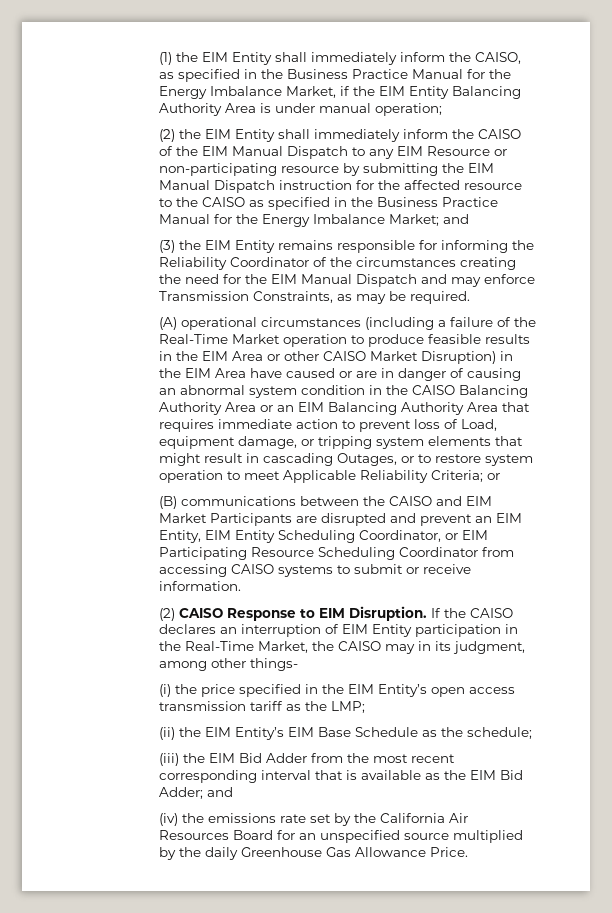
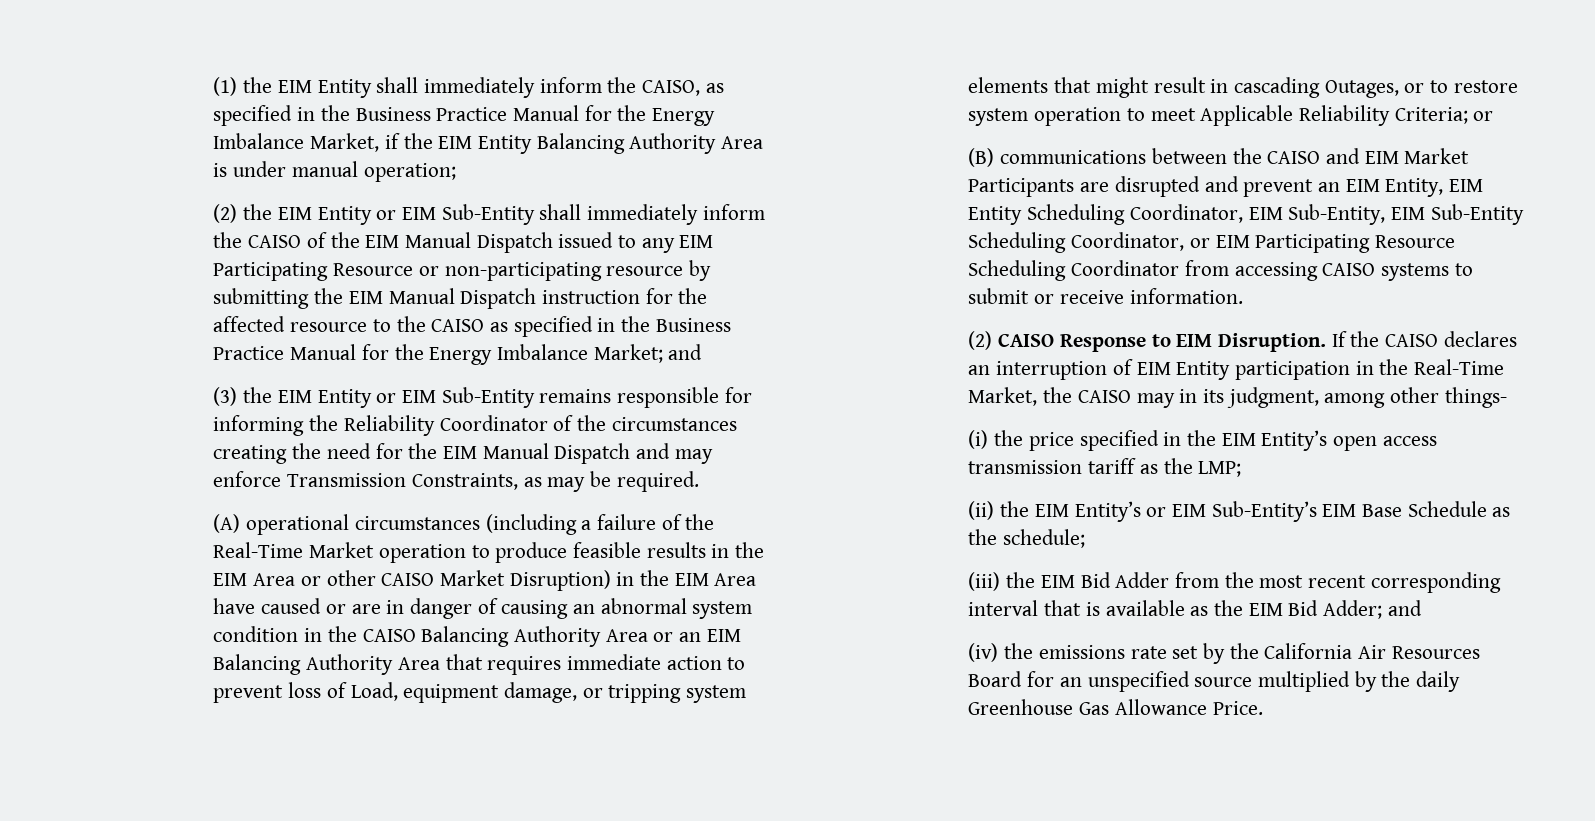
(276, 135) none -> [376,204,535,225] or EIM Sub-Entity
(349, 152) none -> [558,232,614,248] issued
(424, 151) none -> [213,262,329,281] Participating
(276, 246) none -> [376,387,535,408] or EIM Sub-Entity
(442, 536) none -> [1248,204,1524,225] [968,232,1185,253] EIM Sub-Entity, EIM Sub-Entity Scheduling Coordinator,
(285, 733) none -> [1146,501,1317,522] or EIM Sub-Entity’s

